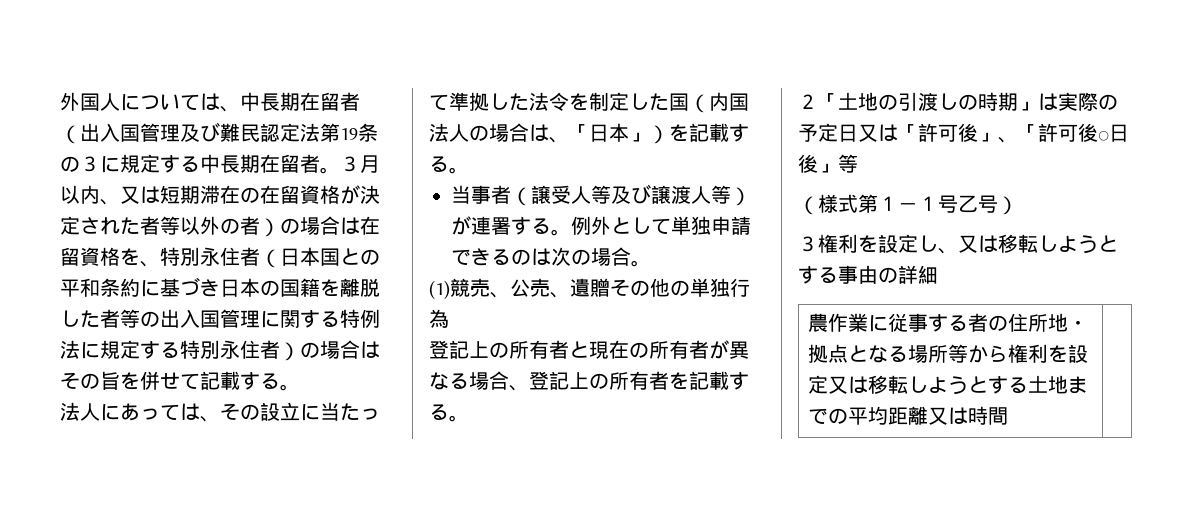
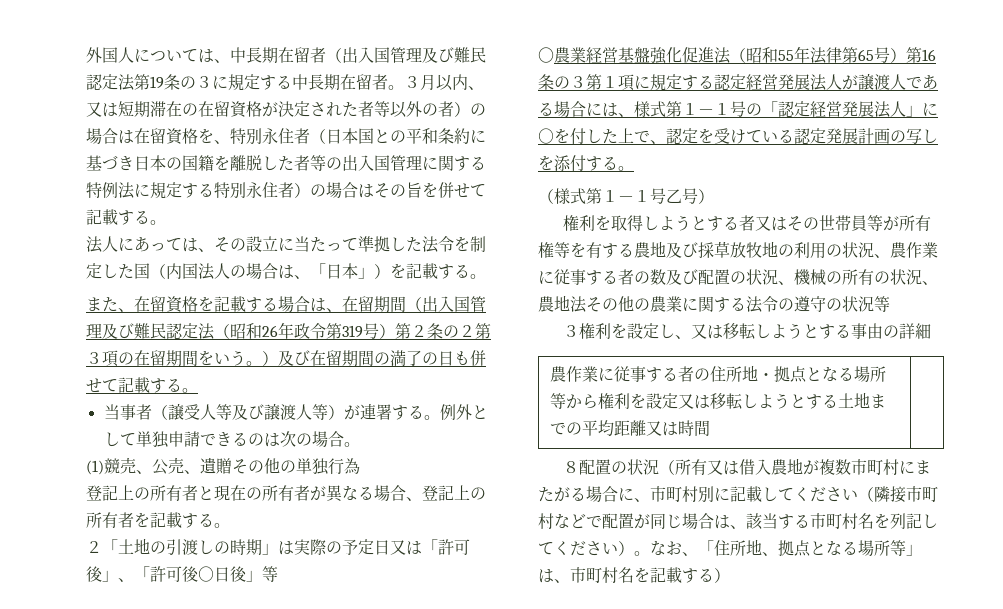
(469, 170) none -> [86,296,486,313] [86,322,491,340] [86,350,486,367] [86,377,198,393] // また、在留資格を記載する場合は、在留期間（出入国管理及び難民認定法（昭和26年政令第319号）第２条の２第３項の在留期間をいう。）及び在留期間の満了の日も併せて記載する。
(858, 163) none -> [538,46,936,64] [538,73,938,91] [538,101,938,118] [538,128,938,145] [538,155,634,172] // 〇農業経営基盤強化促進法（昭和55年法律第65号）第16条の３第１項に規定する認定経営発展法人が譲渡人である場合には、様式第１－１号の「認定経営発展法人」に○を付した上で、認定を受けている認定発展計画の写しを添付する。
(1018, 205) none -> [562,215,931,232] [538,241,938,259] [538,269,938,285] [538,295,890,313] // 権利を取得しようとする者又はその世帯員等が所有権等を有する農地及び採草放牧地の利用の状況、農作業に従事する者の数及び配置の状況、機械の所有の状況、農地法その他の農業に関する法令の遵守の状況等
(1008, 416) none -> [562,458,931,475] [538,486,938,503] [538,513,938,530] [538,539,922,557] [538,567,730,583] // ８配置の状況（所有又は借入農地が複数市町村にまたがる場合に、市町村別に記載してください（隣接市町村などで配置が同じ場合は、該当する市町村名を列記してください）。なお、「住所地、拠点となる場所等」は、市町村名を記載する）

